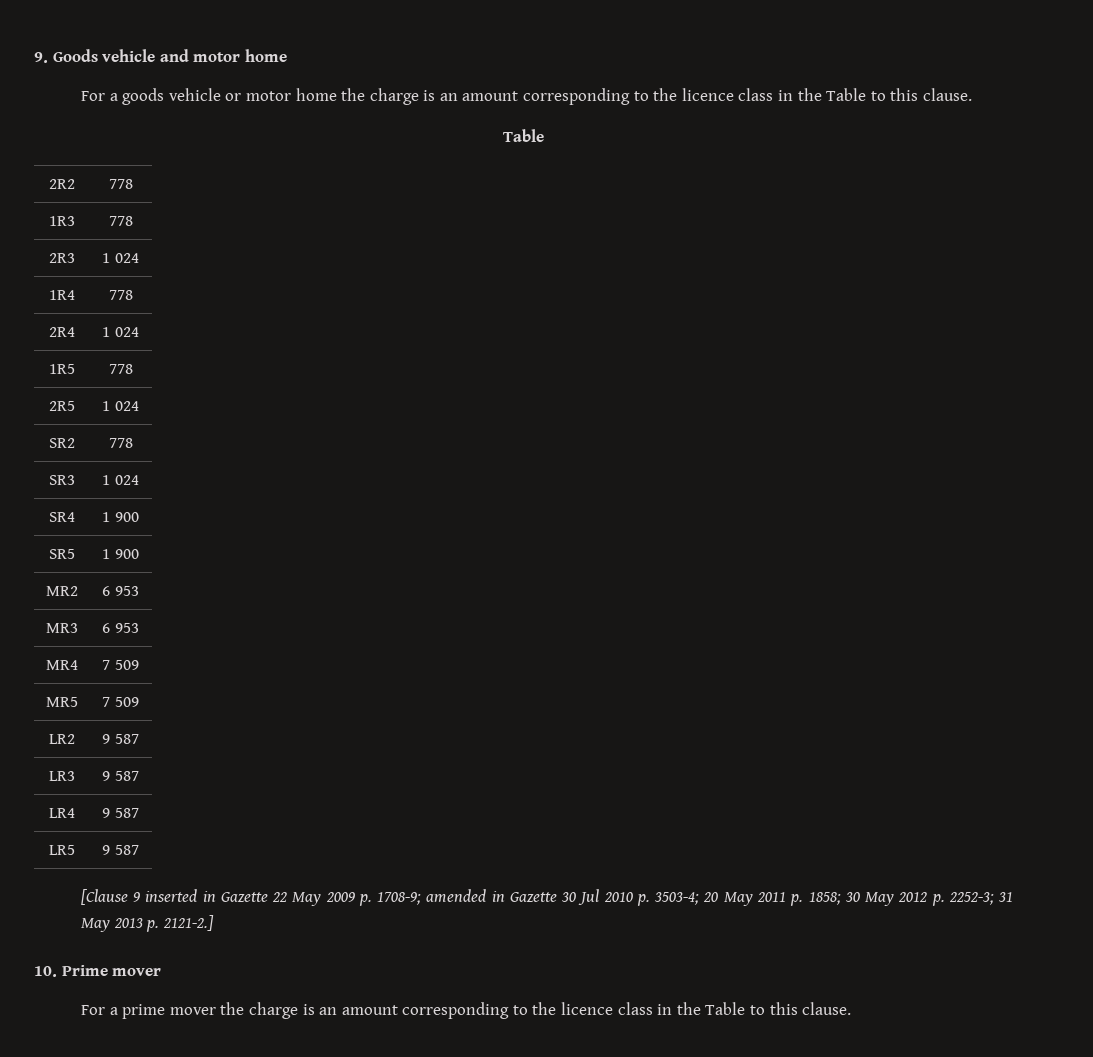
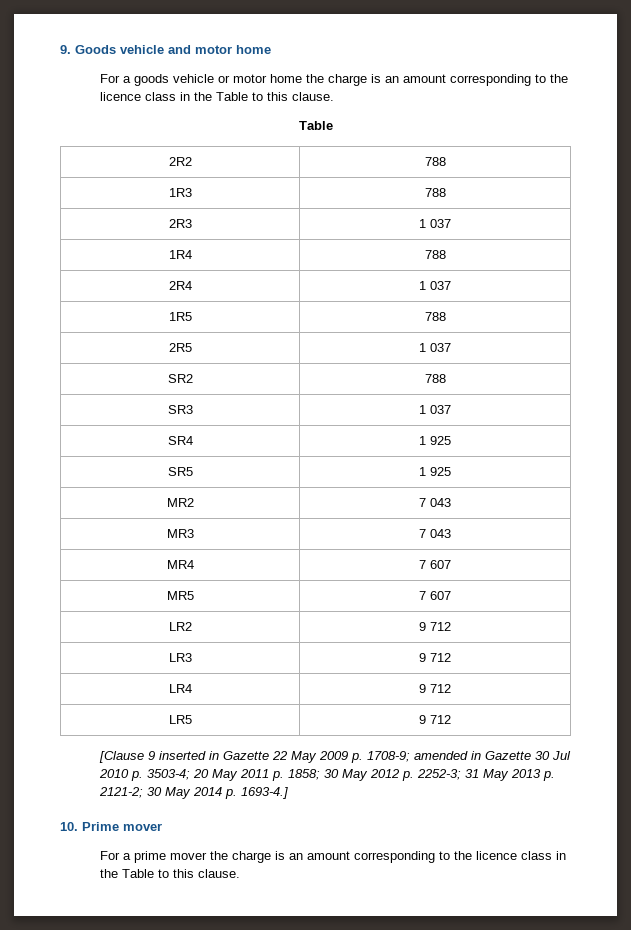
[108,179,133,189] 778 -> [424,157,446,166] 788
[108,216,133,226] 778 -> [424,188,446,197] 788
[114,253,139,263] 024 -> [430,219,451,228] 037
[108,290,133,300] 778 -> [424,250,446,259] 788
[114,327,139,337] 024 -> [430,281,451,290] 037
[108,364,133,374] 778 -> [424,312,446,321] 788
[114,401,139,411] 024 -> [430,343,451,352] 037
[108,438,133,448] 778 -> [424,374,446,383] 788
[114,475,139,485] 024 -> [430,405,451,414] 037
[114,512,139,522] 900 -> [430,436,451,445] 925
[114,549,139,559] 900 -> [430,467,451,476] 925
[102,586,139,596] 6 953 -> [419,498,451,507] 7 043
[102,623,139,633] 6 953 -> [419,529,451,538] 7 043
[114,660,139,670] 509 -> [430,560,451,569] 607
[114,697,139,707] 509 -> [430,591,451,600] 607
[114,734,139,744] 587 -> [430,622,451,631] 712
[114,771,139,781] 587 -> [430,653,451,662] 712
[114,808,139,818] 587 -> [430,684,451,693] 712
[114,845,139,855] 587 -> [430,715,451,724] 712
[162,915,214,931] 2121-2.] -> [99,787,289,799] 2121-2; 30 May 2014 p. 1693-4.]

